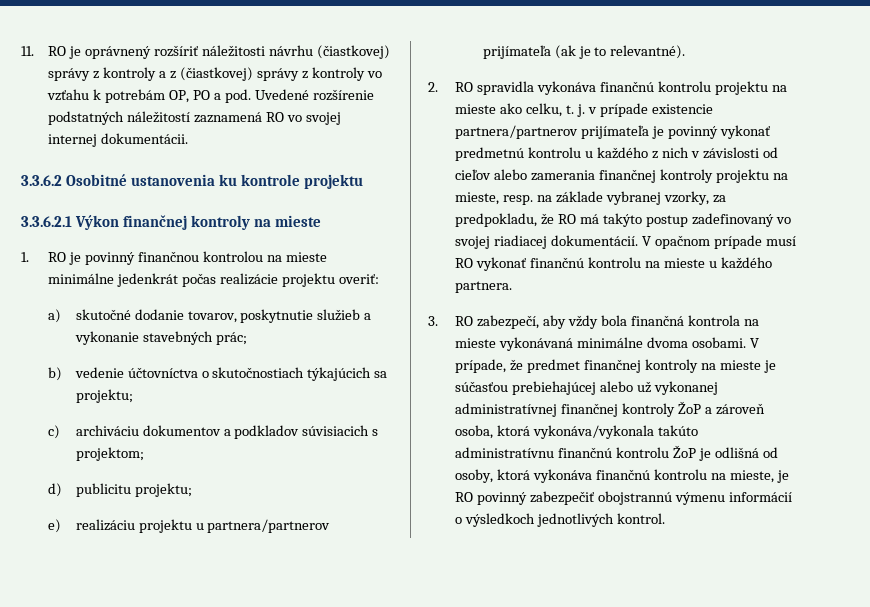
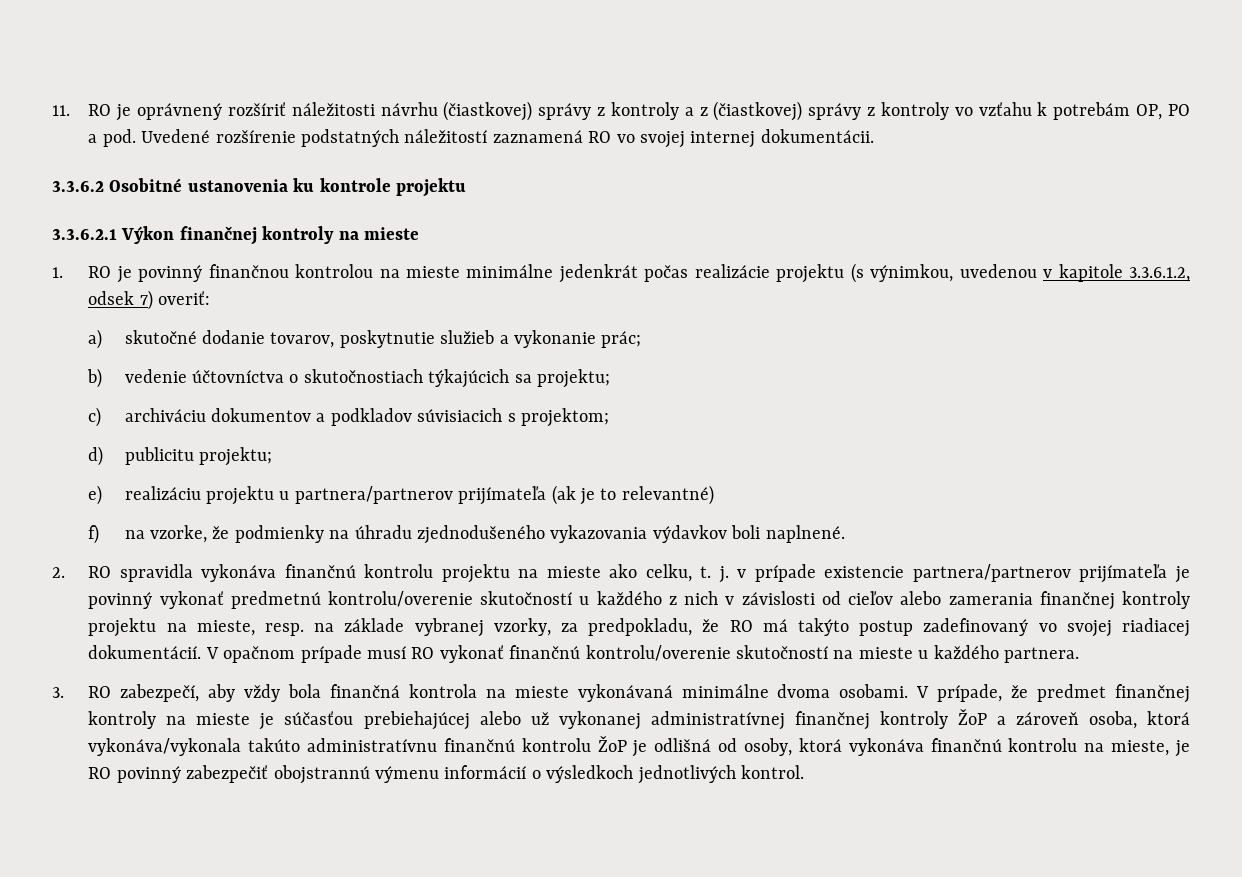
(336, 280) none -> [850,263,1191,283] [88,290,153,310] (s výnimkou, uvedenou v kapitole 3.3.6.1.2, odsek 7)
[142,331,213,345] stavebných -> (597, 339) none
[610,45,686,59] relevantné). -> [621,485,714,505] [88,524,845,544] relevantné) // f) na vzorke, že podmienky na úhradu zjednodušeného vykazovania výdavkov boli naplnené.
[528,147,582,158] kontrolu -> [327,591,573,607] kontrolu/overenie skutočností
[588,257,642,268] kontrolu -> [585,645,828,661] kontrolu/overenie skutočností

